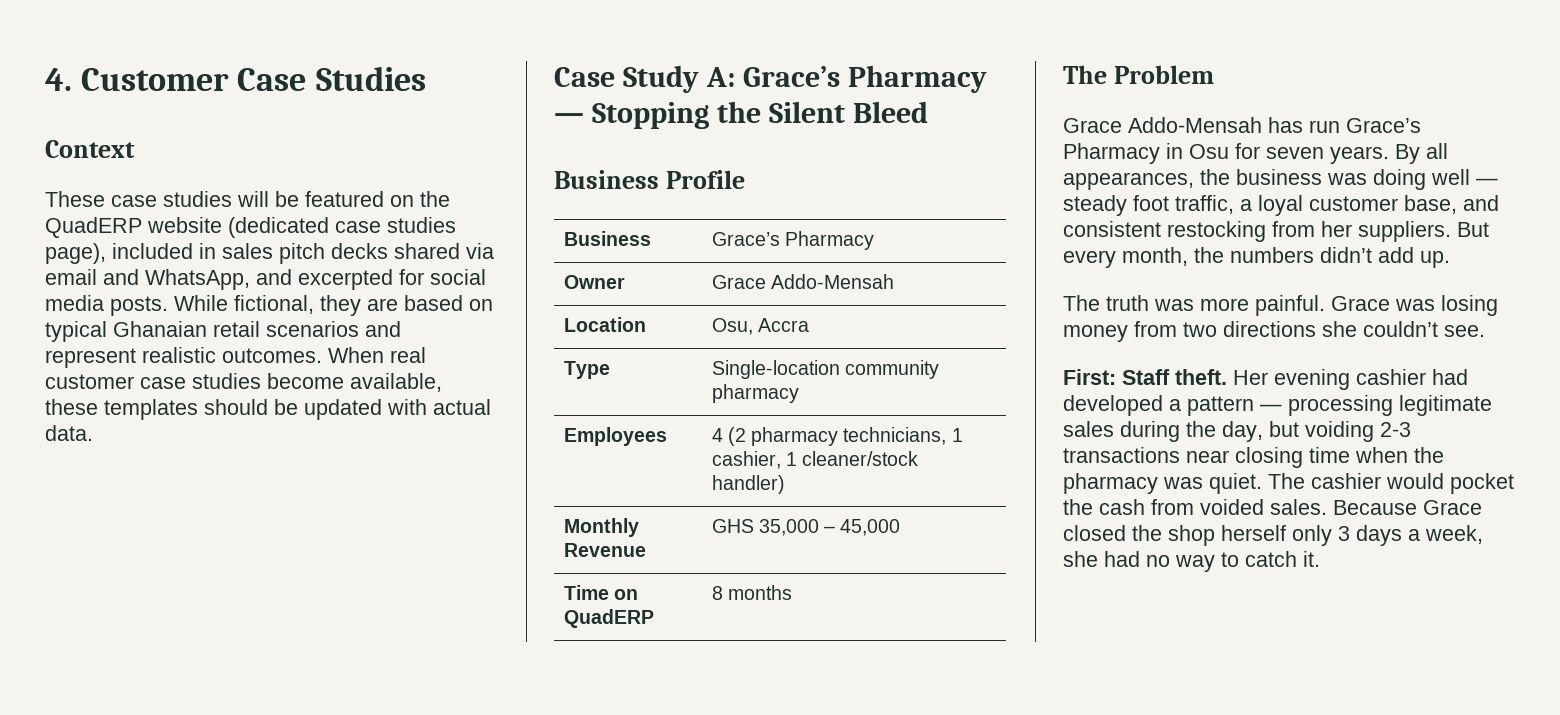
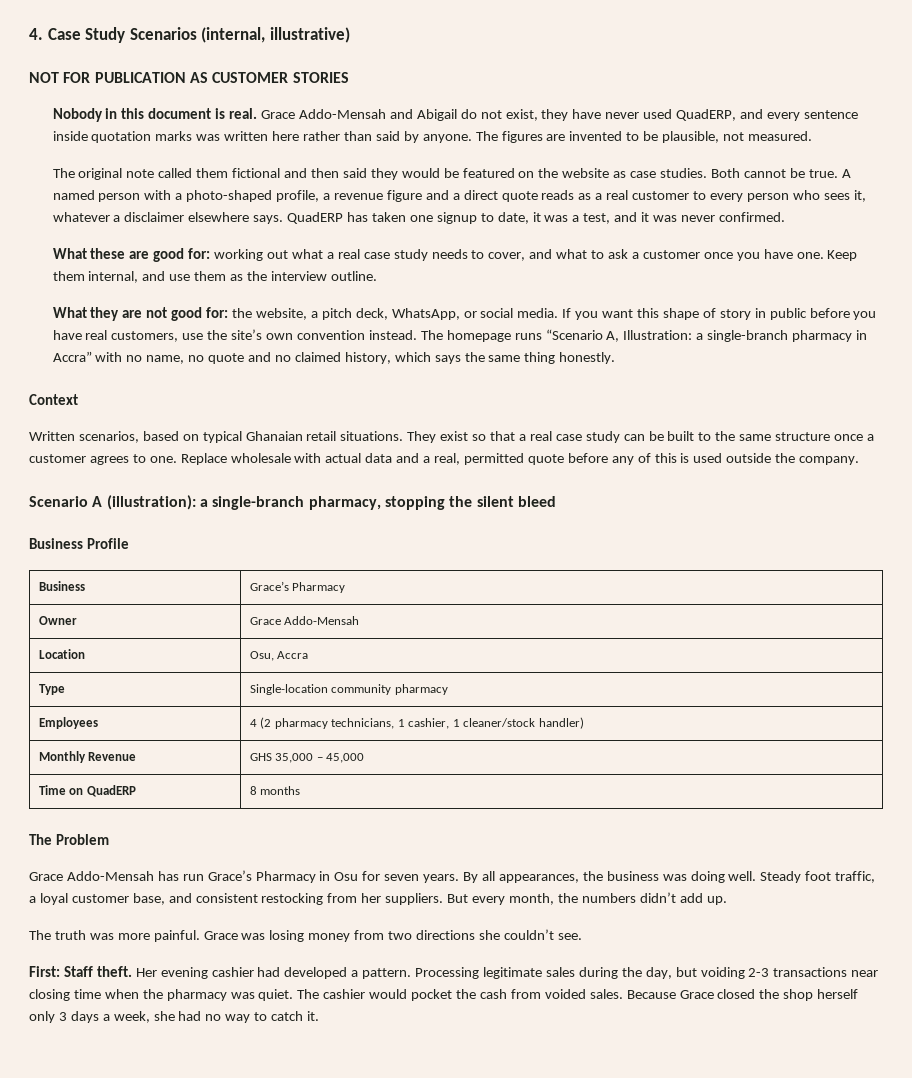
[81,66,426,91] [45,140,135,158] [45,191,450,207] [45,217,456,238] [45,243,494,264] [45,269,486,290] [45,295,398,316] Customer Case Studies // Context // These case studies will be featured on the QuadERP website (dedicated case studies page), included in sales pitch decks shared via email and WhatsApp, and excerpted for social media posts. While fictional, they are -> [47,27,350,43] [29,72,349,83] [52,108,858,122] [52,131,812,143] [52,168,851,180] [52,190,866,202] [52,212,785,224] [52,248,858,262] [52,271,377,283] [52,307,877,321] [52,329,868,342] [52,351,616,364] [29,394,78,405] [29,431,139,443] Case Study Scenarios (internal, illustrative) // NOT FOR PUBLICATION AS CUSTOMER STORIES // Nobody in this document is real. Grace Addo-Mensah and Abigail do not exist, they have never used QuadERP, and every sentence inside quotation marks was written here rather than said by anyone. The figures are invented to be plausible, not measured. // The original note called them fictional and then said they would be featured on the website as case studies. Both cannot be true. A named person with a photo-shaped profile, a revenue figure and a direct quote reads as a real customer to every person who sees it, whatever a disclaimer elsewhere says. QuadERP has taken one signup to date, it was a test, and it was never confirmed. // What these are good for: working out what a real case study needs to cover, and what to ask a customer once you have one. Keep them internal, and use them as the interview outline. // What they are not good for: the website, a pitch deck, WhatsApp, or social media. If you want this shape of story in public before you have real customers, use the site’s own convention instead. The homepage runs “Scenario A, Illustration: a single-branch pharmacy in Accra” with no name, no quote and no claimed history, which says the same thing honestly. // Context // Written scenarios,
[266,321,401,337] [45,347,426,368] [45,373,442,392] [45,399,491,420] [45,425,93,441] [554,65,987,93] [554,101,928,129] scenarios and represent realistic outcomes. When real customer case studies become available, these templates should be updated with actual data. // Case Study A: Grace’s Pharmacy — Stopping the Silent Bleed -> [340,431,874,443] [29,453,860,465] [29,495,556,510] situations. They exist so that a real case study can be built to the same structure once a customer agrees to one. Replace wholesale with actual data and a real, permitted quote before any of this is used outside the company. // Scenario A (illustration): a single-branch pharmacy, stopping the silent bleed
[1431,169,1498,185] [1063,195,1127,216] well — steady -> [728,871,802,883] well. Steady
[1187,395,1393,416] pattern — processing -> [362,967,480,979] pattern. Processing

